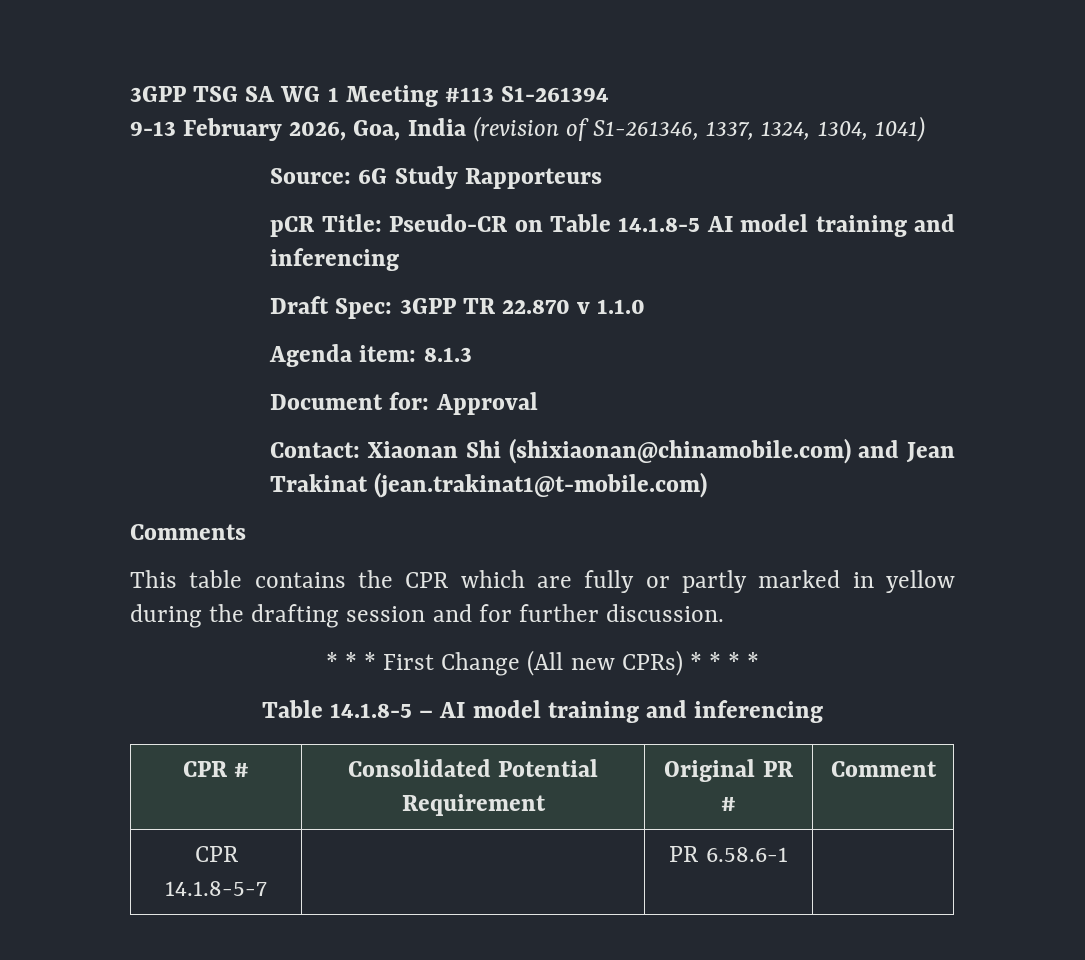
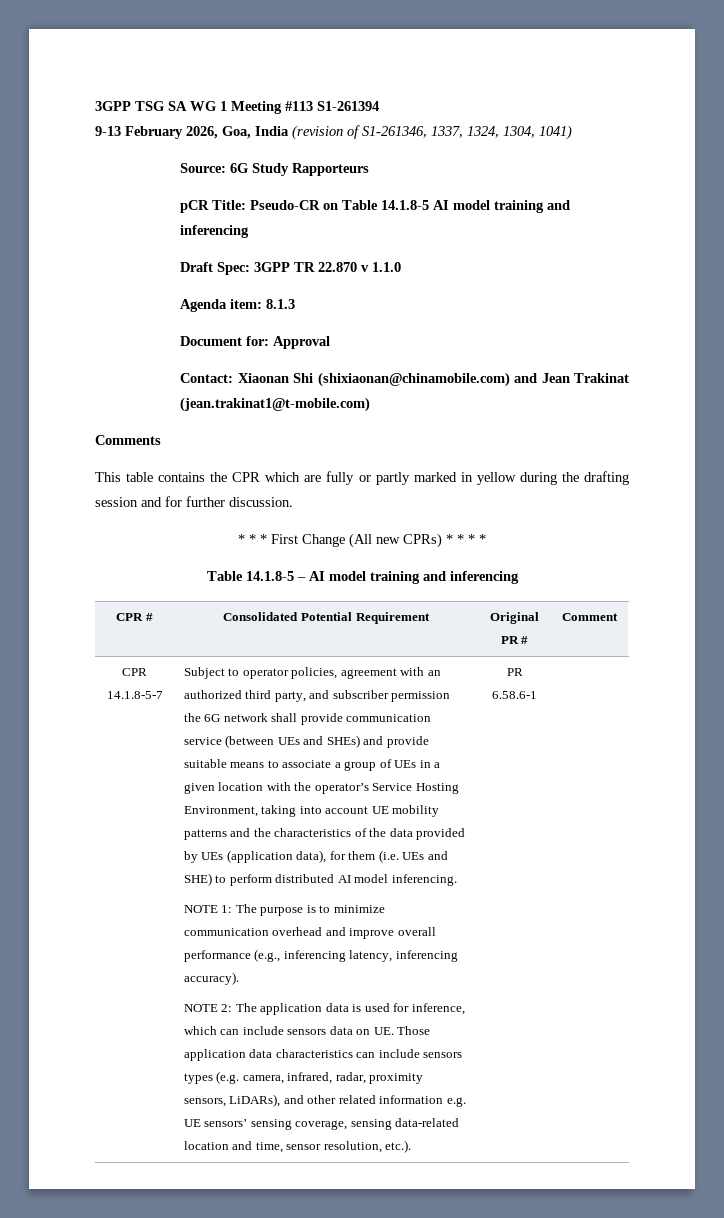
(267, 888) none -> [183,667,441,679] [183,690,451,702] [183,713,432,725] [183,735,429,748] [183,759,441,771] [183,782,459,794] [183,805,440,817] [183,828,466,840] [183,850,448,863] [183,873,457,886] [183,904,385,916] [183,927,436,939] [183,949,458,962] [183,972,239,985] [183,1003,465,1015] [183,1026,431,1035] [183,1049,463,1061] [183,1071,424,1084] [183,1094,466,1107] [183,1118,460,1130] [183,1140,412,1153] Subject to operator policies, agreement with an authorized third party, and subscriber permission the 6G network shall provide communication service (between UEs and SHEs) and provide suitable means to associate a group of UEs in a given location with the operator’s Service Hosting Environment, taking into account UE mobility patterns and the characteristics of the data provided by UEs (application data), for them (i.e. UEs and SHE) to perform distributed AI model inferencing. // NOTE 1: The purpose is to minimize communication overhead and improve overall performance (e.g., inferencing latency, inferencing accuracy). // NOTE 2: The application data is used for inference, which can include sensors data on UE. Those application data characteristics can include sensors types (e.g. camera, infrared, radar, proximity sensors, LiDARs), and other related information e.g. UE sensors’ sensing coverage, sensing data-related location and time, sensor resolution, etc.).

